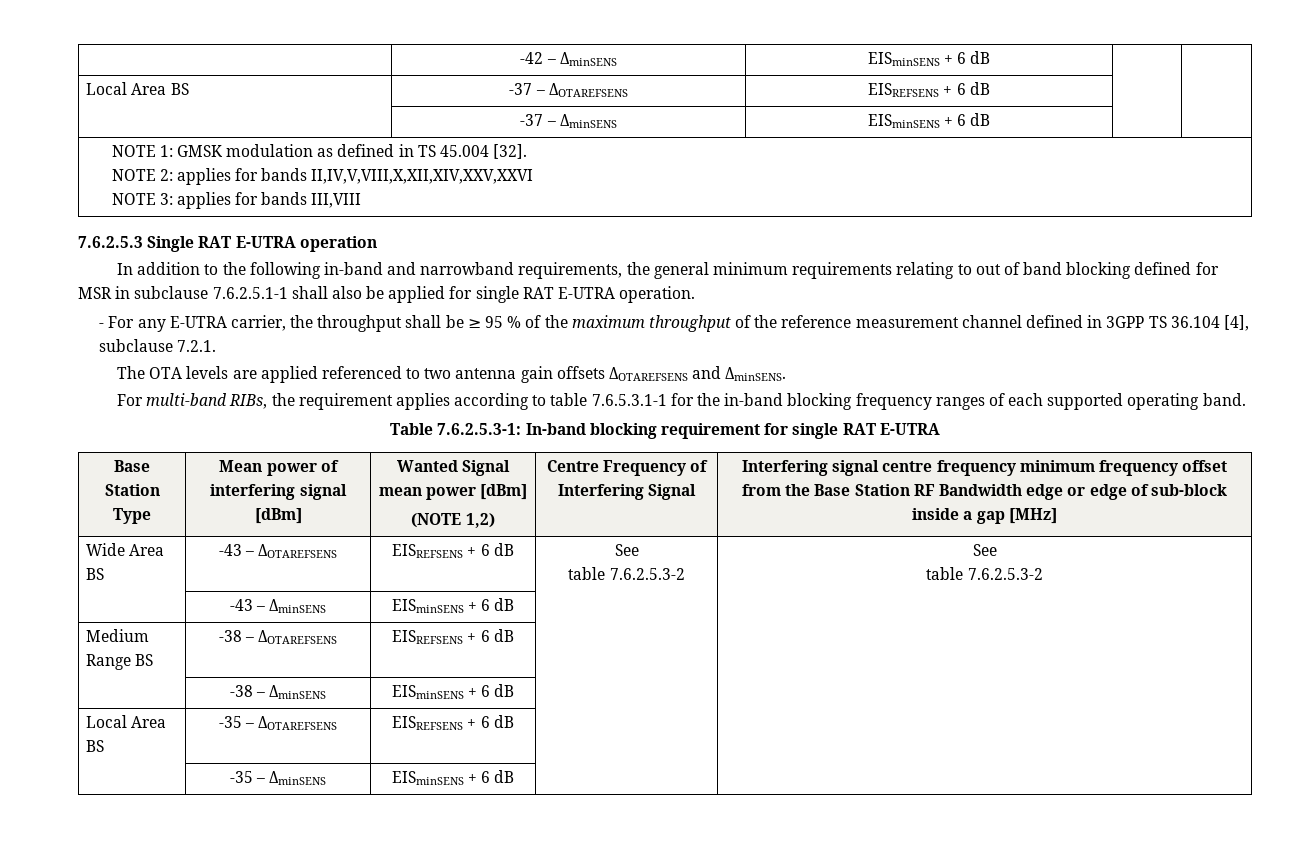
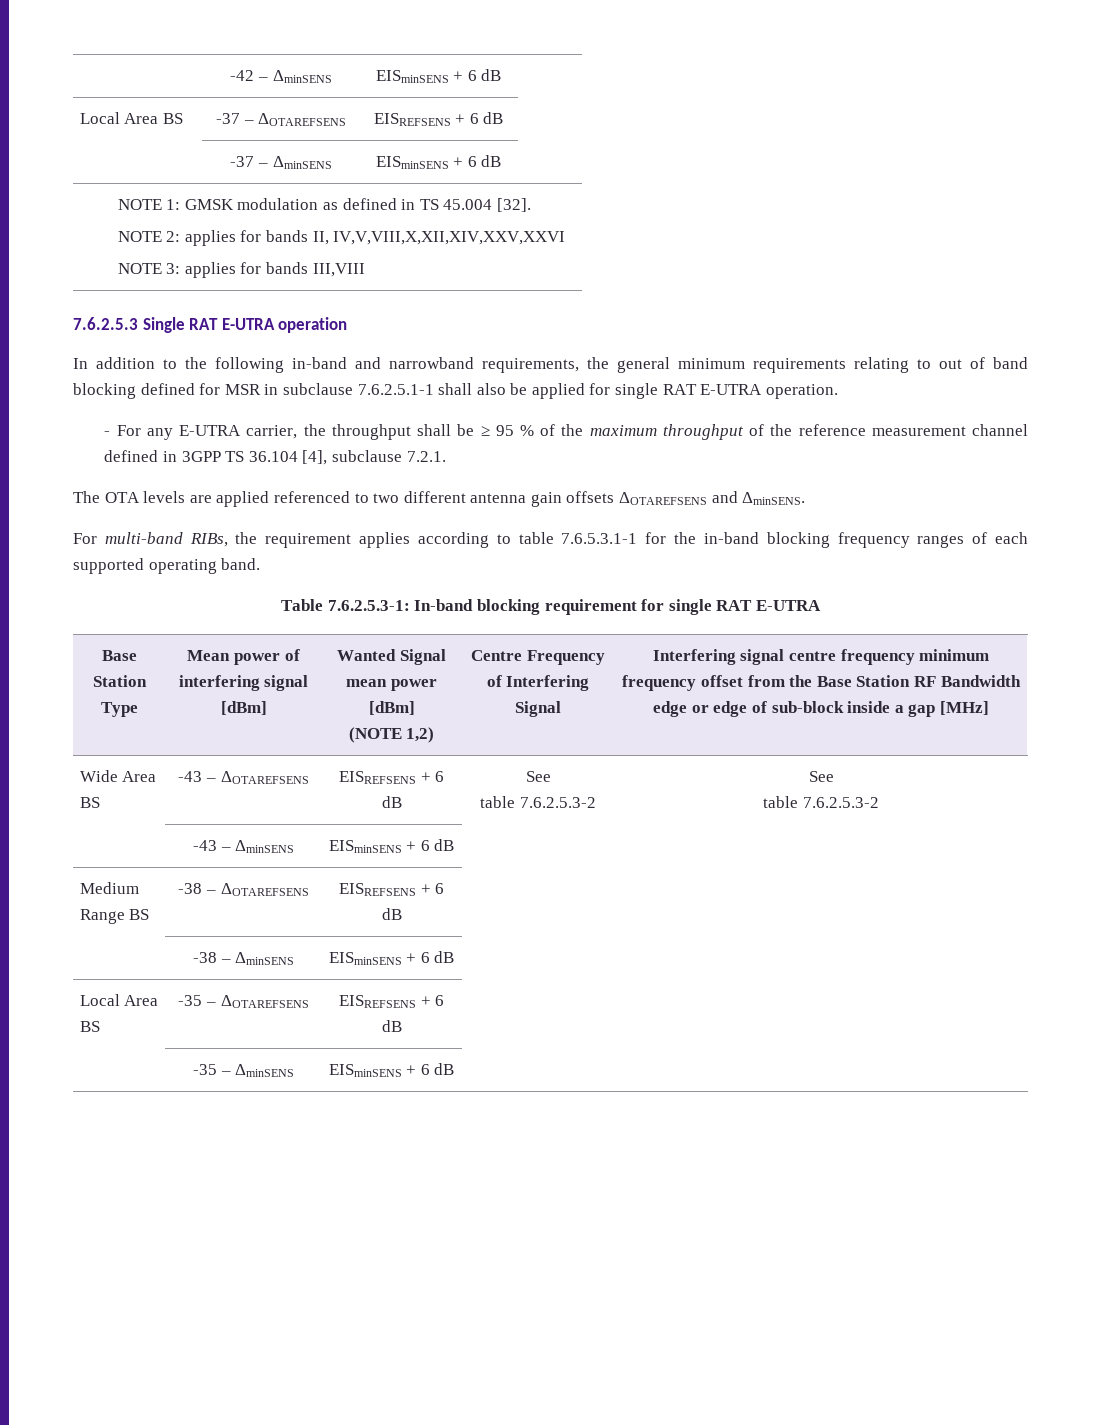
[311,169,534,184] II,IV,V,VIII,X,XII,XIV,XXV,XXVI -> [312,231,566,245] II, IV,V,VIII,X,XII,XIV,XXV,XXVI
(452, 373) none -> [403,491,466,503] different

